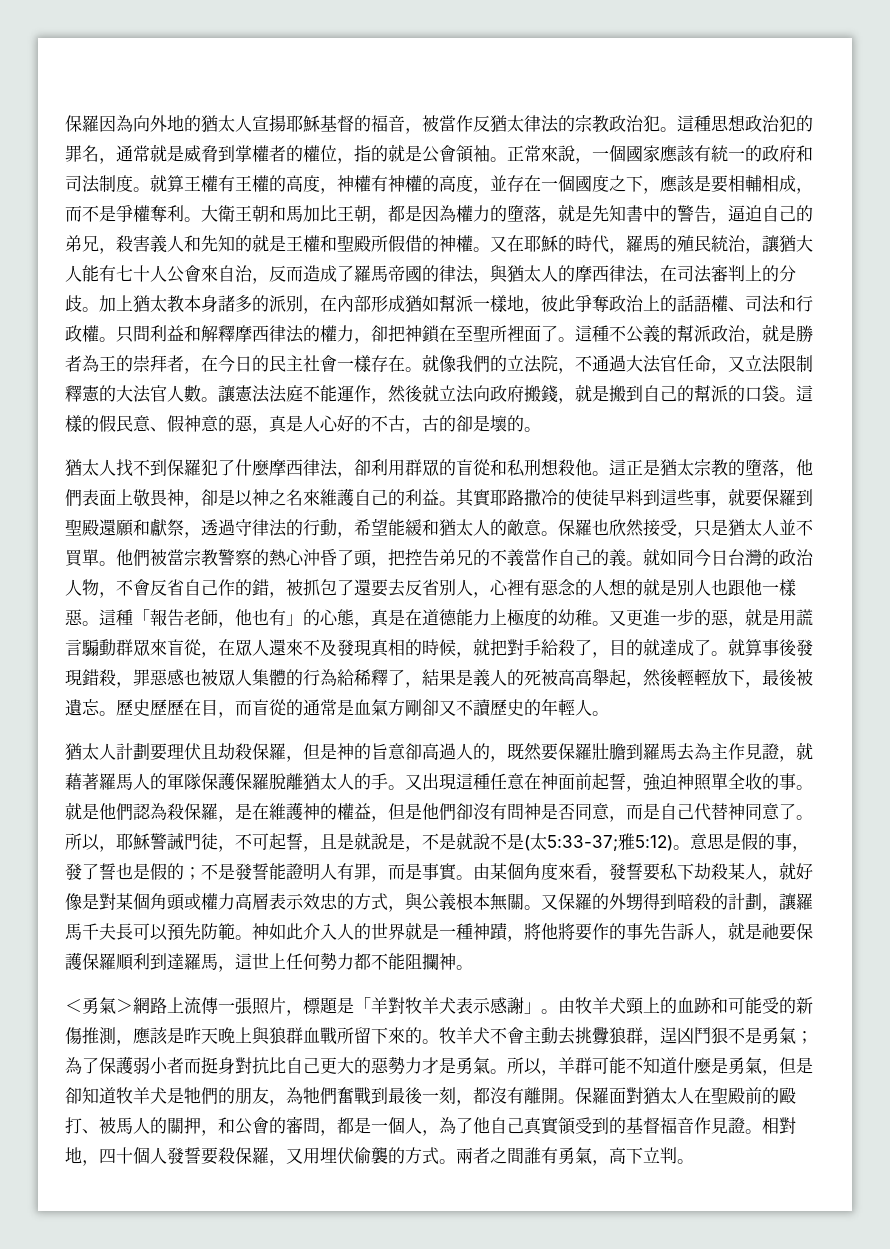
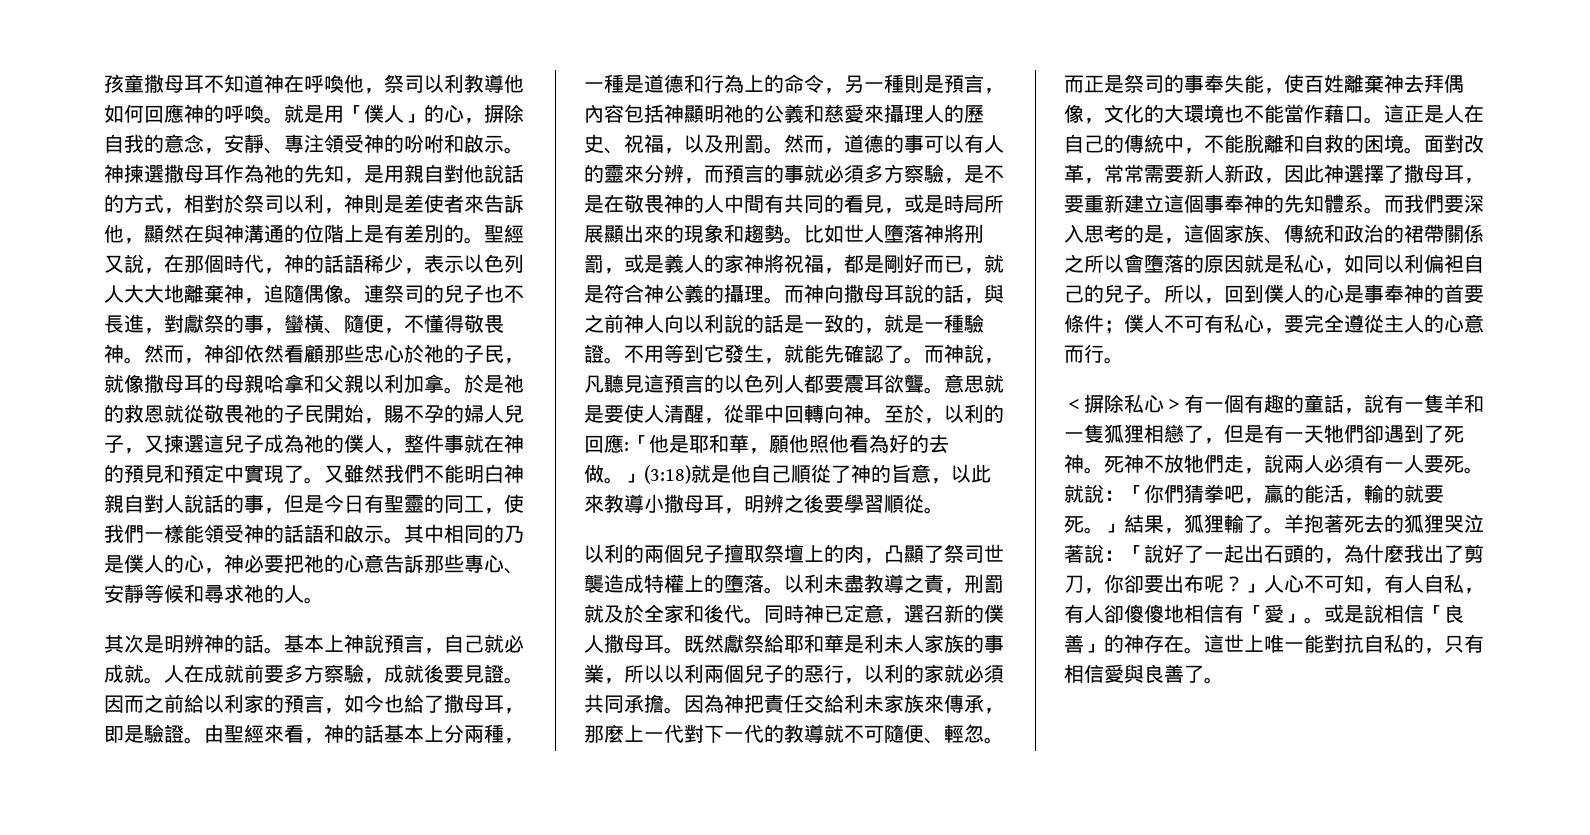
[65,114,813,134] [65,144,813,164] [65,174,813,194] [65,204,813,224] [65,234,813,254] [65,264,796,284] [65,295,813,314] [65,324,813,344] [65,354,813,374] [65,384,813,404] [65,415,541,434] [65,459,813,478] [65,488,813,508] [65,518,813,538] [65,548,814,568] [65,578,796,598] [65,608,813,628] [65,638,813,658] [65,668,813,688] [65,698,609,718] [65,742,813,762] [65,772,813,792] [65,802,813,822] [65,832,809,852] [65,862,813,882] [65,893,813,912] [65,922,813,942] [65,952,473,972] [65,997,813,1016] [65,1027,813,1046] [65,1056,813,1076] [65,1087,796,1106] [65,1116,796,1136] [65,1147,677,1166] 保羅因為向外地的猶太人宣揚耶穌基督的福音，被當作反猶太律法的宗教政治犯。這種思想政治犯的罪名，通常就是威脅到掌權者的權位，指的就是公會領袖。正常來說，一個國家應該有統一的政府和司法制度。就算王權有王權的高度，神權有神權的高度，並存在一個國度之下，應該是要相輔相成，而不是爭權奪利。大衛王朝和馬加比王朝，都是因為權力的墮落，就是先知書中的警告，逼迫自己的弟兄，殺害義人和先知的就是王權和聖殿所假借的神權。又在耶穌的時代，羅馬的殖民統治，讓猶大人能有七十人公會來自治，反而造成了羅馬帝國的律法，與猶太人的摩西律法，在司法審判上的分歧。加上猶太教本身諸多的派別，在內部形成猶如幫派一樣地，彼此爭奪政治上的話語權、司法和行政權。只問利益和解釋摩西律法的權力，卻把神鎖在至聖所裡面了。這種不公義的幫派政治，就是勝者為王的崇拜者，在今日的民主社會一樣存在。就像我們的立法院，不通過大法官任命，又立法限制釋憲的大法官人數。讓憲法法庭不能運作，然後就立法向政府搬錢，就是搬到自己的幫派的口袋。這樣的假民意、假神意的惡，真是人心好的不古，古的卻是壞的。 // 猶太人找不到保羅犯了什麼摩西律法，卻利用群眾的盲從和私刑想殺他。這正是猶太宗教的墮落，他們表面上敬畏神，卻是以神之名來維護自己的利益。其實耶路撒冷的使徒早料到這些事，就要保羅到聖殿還願和獻祭，透過守律法的行動，希望能緩和猶太人的敵意。保羅也欣然接受，只是猶太人並不買單。他們被當宗教警察的熱心沖昏了頭，把控告弟兄的不義當作自己的義。就如同今日台灣的政治人物，不會反省自己作的錯，被抓包了還要去反省別人，心裡有惡念的人想的就是別人也跟他一樣惡。這種「報告老師，他也有」的心態，真是在道德能力上極度的幼稚。又更進一步的惡，就是用謊言騸動群眾來盲從，在眾人還來不及發現真相的時候，就把對手給殺了，目的就達成了。就算事後發現錯殺，罪惡感也被眾人集體的行為給稀釋了，結果是義人的死被高高舉起，然後輕輕放下，最後被遺忘。歷史歷歷在目，而盲從的通常是血氣方剛卻又不讀歷史的年輕人。 // 猶太人計劃要理伏且劫殺保羅，但是神的旨意卻高過人的，既然要保羅壯膽到羅馬去為主作見證，就藉著羅馬人的軍隊保護保羅脫離猶太人的手。又出現這種任意在神面前起誓，強迫神照單全收的事。就是他們認為殺保羅，是在維護神的權益，但是他們卻沒有問神是否同意，而是自己代替神同意了。所以，耶穌警誡門徒，不可起誓，且是就說是，不是就說不是(太5:33-37;雅5:12)。意思是假的事，發了誓也是假的；不是發誓能證明人有罪，而是事實。由某個角度來看，發誓要私下劫殺某人，就好像是對某個角頭或權力高層表示效忠的方式，與公義根本無關。又保羅的外甥得到暗殺的計劃，讓羅馬千夫長可以預先防範。神如此介入人的世界就是一種神蹟，將他將要作的事先告訴人，就是祂要保護保羅順利到達羅馬，這世上任何勢力都不能阻攔神。 // ＜勇氣＞網路上流傳一張照片，標題是「羊對牧羊犬表示感謝」。由牧羊犬頸上的血跡和可能受的新傷推測，應該是昨天晚上與狼群血戰所留下來的。牧羊犬不會主動去挑釁狼群，逞凶鬥狠不是勇氣；為了保護弱小者而挺身對抗比自己更大的惡勢力才是勇氣。所以，羊群可能不知道什麼是勇氣，但是卻知道牧羊犬是牠們的朋友，為牠們奮戰到最後一刻，都沒有離開。保羅面對猶太人在聖殿前的毆打、被馬人的關押，和公會的審問，都是一個人，為了他自己真實領受到的基督福音作見證。相對地，四十個人發誓要殺保羅，又用埋伏偷襲的方式。兩者之間誰有勇氣，高下立判 -> [104,74,524,94] [104,104,524,124] [104,134,524,154] [104,164,524,184] [104,194,524,214] [104,224,524,244] [104,254,524,274] [104,284,524,304] [104,314,504,334] [104,344,524,364] [104,374,524,394] [104,404,524,424] [104,434,524,454] [104,464,524,484] [104,494,524,514] [104,524,524,544] [104,554,524,574] [104,584,324,604] [104,634,524,654] [104,664,524,684] [104,694,524,714] [104,724,524,744] [584,74,1004,94] [584,104,984,123] [584,134,1004,154] [584,164,1004,184] [584,194,1004,214] [584,224,984,244] [584,254,1004,274] [584,284,1004,304] [584,314,984,334] [584,344,1004,364] [584,374,1004,394] [584,404,1004,424] [584,434,949,454] [584,464,991,484] [584,494,944,514] [584,544,1004,564] [584,574,1004,594] [584,604,1004,624] [584,634,1004,654] [584,664,1004,684] [584,694,1004,714] [584,724,1004,744] [1064,74,1464,94] [1064,104,1484,124] [1064,134,1484,154] [1064,164,1484,184] [1064,194,1484,214] [1064,224,1484,244] [1064,254,1484,274] [1064,284,1484,304] [1064,314,1484,334] [1064,344,1124,364] [1064,394,1484,414] [1064,424,1464,444] [1064,454,1484,474] [1064,484,1444,504] [1064,514,1484,534] [1064,544,1484,564] [1064,574,1484,594] [1064,604,1464,624] [1064,634,1484,654] [1064,664,1204,683] 孩童撒母耳不知道神在呼喚他，祭司以利教導他如何回應神的呼喚。就是用「僕人」的心，摒除自我的意念，安靜、專注領受神的吩咐和啟示。神揀選撒母耳作為祂的先知，是用親自對他說話的方式，相對於祭司以利，神則是差使者來告訴他，顯然在與神溝通的位階上是有差別的。聖經又說，在那個時代，神的話語稀少，表示以色列人大大地離棄神，追隨偶像。連祭司的兒子也不長進，對獻祭的事，蠻橫、隨便，不懂得敬畏神。然而，神卻依然看顧那些忠心於祂的子民，就像撒母耳的母親哈拿和父親以利加拿。於是祂的救恩就從敬畏祂的子民開始，賜不孕的婦人兒子，又揀選這兒子成為祂的僕人，整件事就在神的預見和預定中實現了。又雖然我們不能明白神親自對人說話的事，但是今日有聖靈的同工，使我們一樣能領受神的話語和啟示。其中相同的乃是僕人的心，神必要把祂的心意告訴那些專心、安靜等候和尋求祂的人。 // 其次是明辨神的話。基本上神說預言，自己就必成就。人在成就前要多方察驗，成就後要見證。因而之前給以利家的預言，如今也給了撒母耳，即是驗證。由聖經來看，神的話基本上分兩種，一種是道德和行為上的命令，另一種則是預言，內容包括神顯明祂的公義和慈愛來攝理人的歷史、祝福，以及刑罰。然而，道德的事可以有人的靈來分辨，而預言的事就必須多方察驗，是不是在敬畏神的人中間有共同的看見，或是時局所展顯出來的現象和趨勢。比如世人墮落神將刑罰，或是義人的家神將祝福，都是剛好而已，就是符合神公義的攝理。而神向撒母耳說的話，與之前神人向以利說的話是一致的，就是一種驗證。不用等到它發生，就能先確認了。而神說，凡聽見這預言的以色列人都要震耳欲聾。意思就是要使人清醒，從罪中回轉向神。至於，以利的回應:「他是耶和華，願他照他看為好的去做。」(3:18)就是他自己順從了神的旨意，以此來教導小撒母耳，明辨之後要學習順從。 // 以利的兩個兒子擅取祭壇上的肉，凸顯了祭司世襲造成特權上的墮落。以利未盡教導之責，刑罰就及於全家和後代。同時神已定意，選召新的僕人撒母耳。既然獻祭給耶和華是利未人家族的事業，所以以利兩個兒子的惡行，以利的家就必須共同承擔。因為神把責任交給利未家族來傳承，那麼上一代對下一代的教導就不可隨便、輕忽。而正是祭司的事奉失能，使百姓離棄神去拜偶像，文化的大環境也不能當作藉口。這正是人在自己的傳統中，不能脫離和自救的困境。面對改革，常常需要新人新政，因此神選擇了撒母耳，要重新建立這個事奉神的先知體系。而我們要深入思考的是，這個家族、傳統和政治的裙帶關係之所以會墮落的原因就是私心，如同以利偏袒自己的兒子。所以，回到僕人的心是事奉神的首要條件；僕人不可有私心，要完全遵從主人的心意而行。 // ＜摒除私心＞有一個有趣的童話，說有一隻羊和一隻狐狸相戀了，但是有一天牠們卻遇到了死神。死神不放牠們走，說兩人必須有一人要死。就說：「你們猜拳吧，贏的能活，輸的就要死。」結果，狐狸輸了。羊抱著死去的狐狸哭泣著說：「說好了一起出石頭的，為什麼我出了剪刀，你卻要出布呢？」人心不可知，有人自私，有人卻傻傻地相信有「愛」。或是說相信「良善」的神存在。這世上唯一能對抗自私的，只有相信愛與良善了

